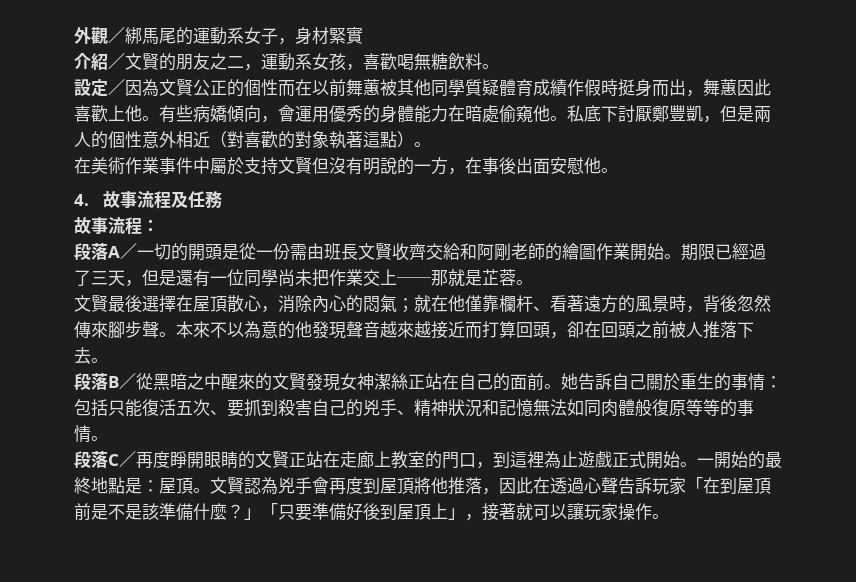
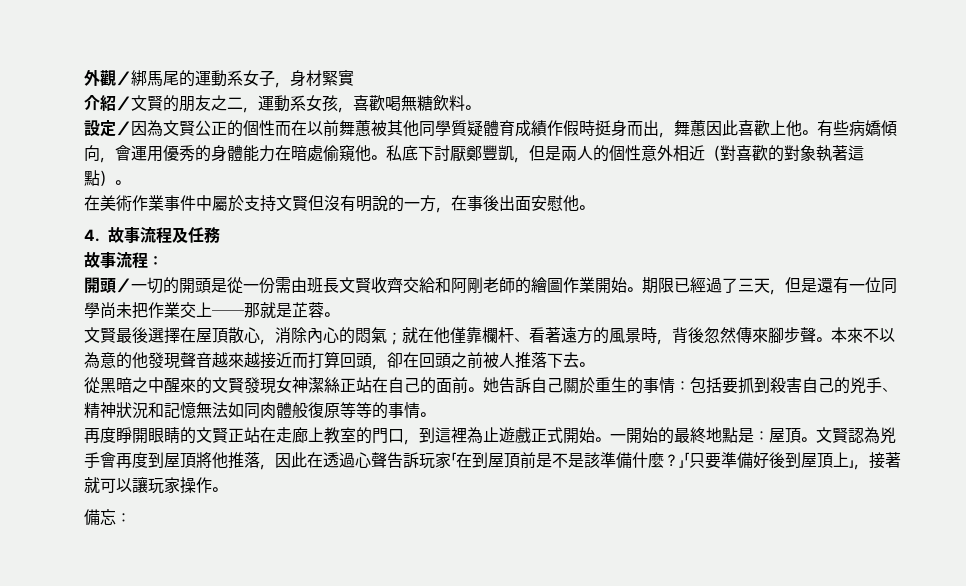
[74,243,120,260] 段落A -> [84,277,116,293] 開頭
[74,373,136,390] 段落B／ -> (594, 364) none
[108,399,227,417] 只能復活五次、 -> (722, 385) none
[74,451,136,468] 段落C／ -> (435, 414) none
(669, 516) none -> [84,509,131,525] // 備忘：

